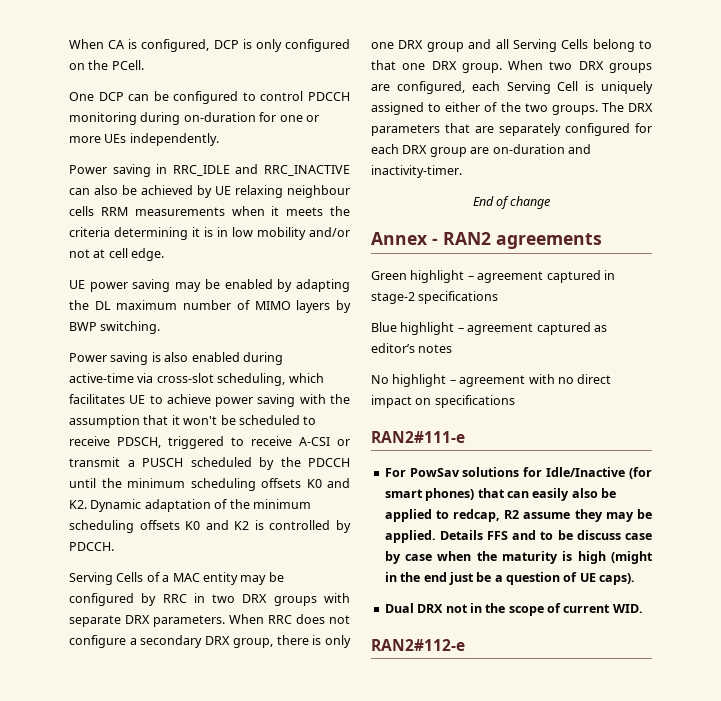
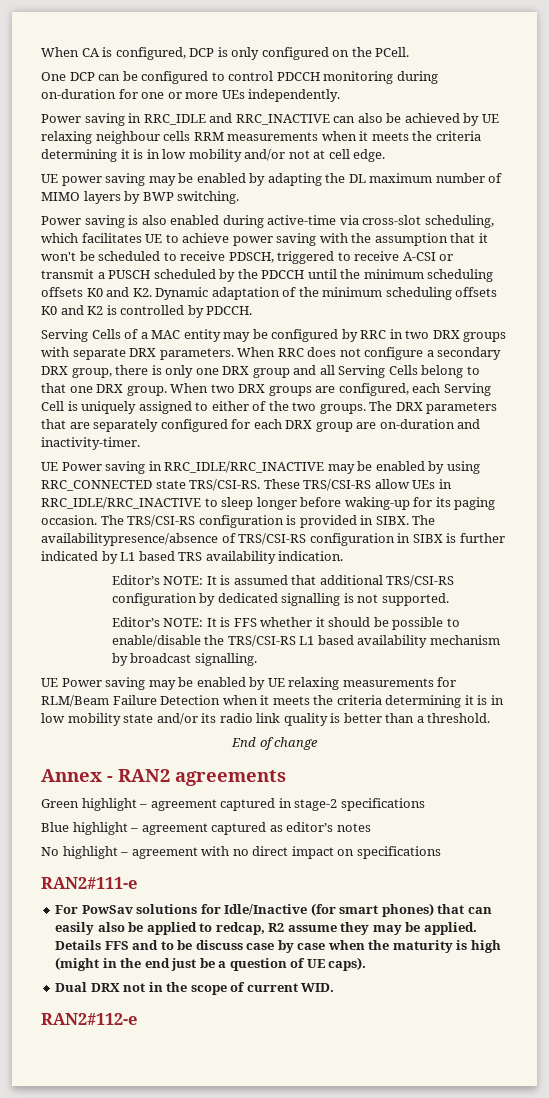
(462, 171) none -> [41,461,480,474] [41,479,452,491] [41,497,496,510] [41,515,436,528] [41,533,505,546] [41,551,344,564] [111,575,455,587] [111,593,449,606] [111,617,460,630] [111,635,500,648] [111,653,257,666] [41,677,457,690] [41,695,504,708] [41,713,491,726] // UE Power saving in RRC_IDLE/RRC_INACTIVE may be enabled by using RRC_CONNECTED state TRS/CSI-RS. These TRS/CSI-RS allow UEs in RRC_IDLE/RRC_INACTIVE to sleep longer before waking-up for its paging occasion. The TRS/CSI-RS configuration is provided in SIBX. The availabilitypresence/absence of TRS/CSI-RS configuration in SIBX is further indicated by L1 based TRS availability indication. // Editor’s NOTE: It is assumed that additional TRS/CSI-RS configuration by dedicated signalling is not supported. // Editor’s NOTE: It is FFS whether it should be possible to enable/disable the TRS/CSI-RS L1 based availability mechanism by broadcast signalling. // UE Power saving may be enabled by UE relaxing measurements for RLM/Beam Failure Detection when it meets the criteria determining it is in low mobility state and/or its radio link quality is better than a threshold.

